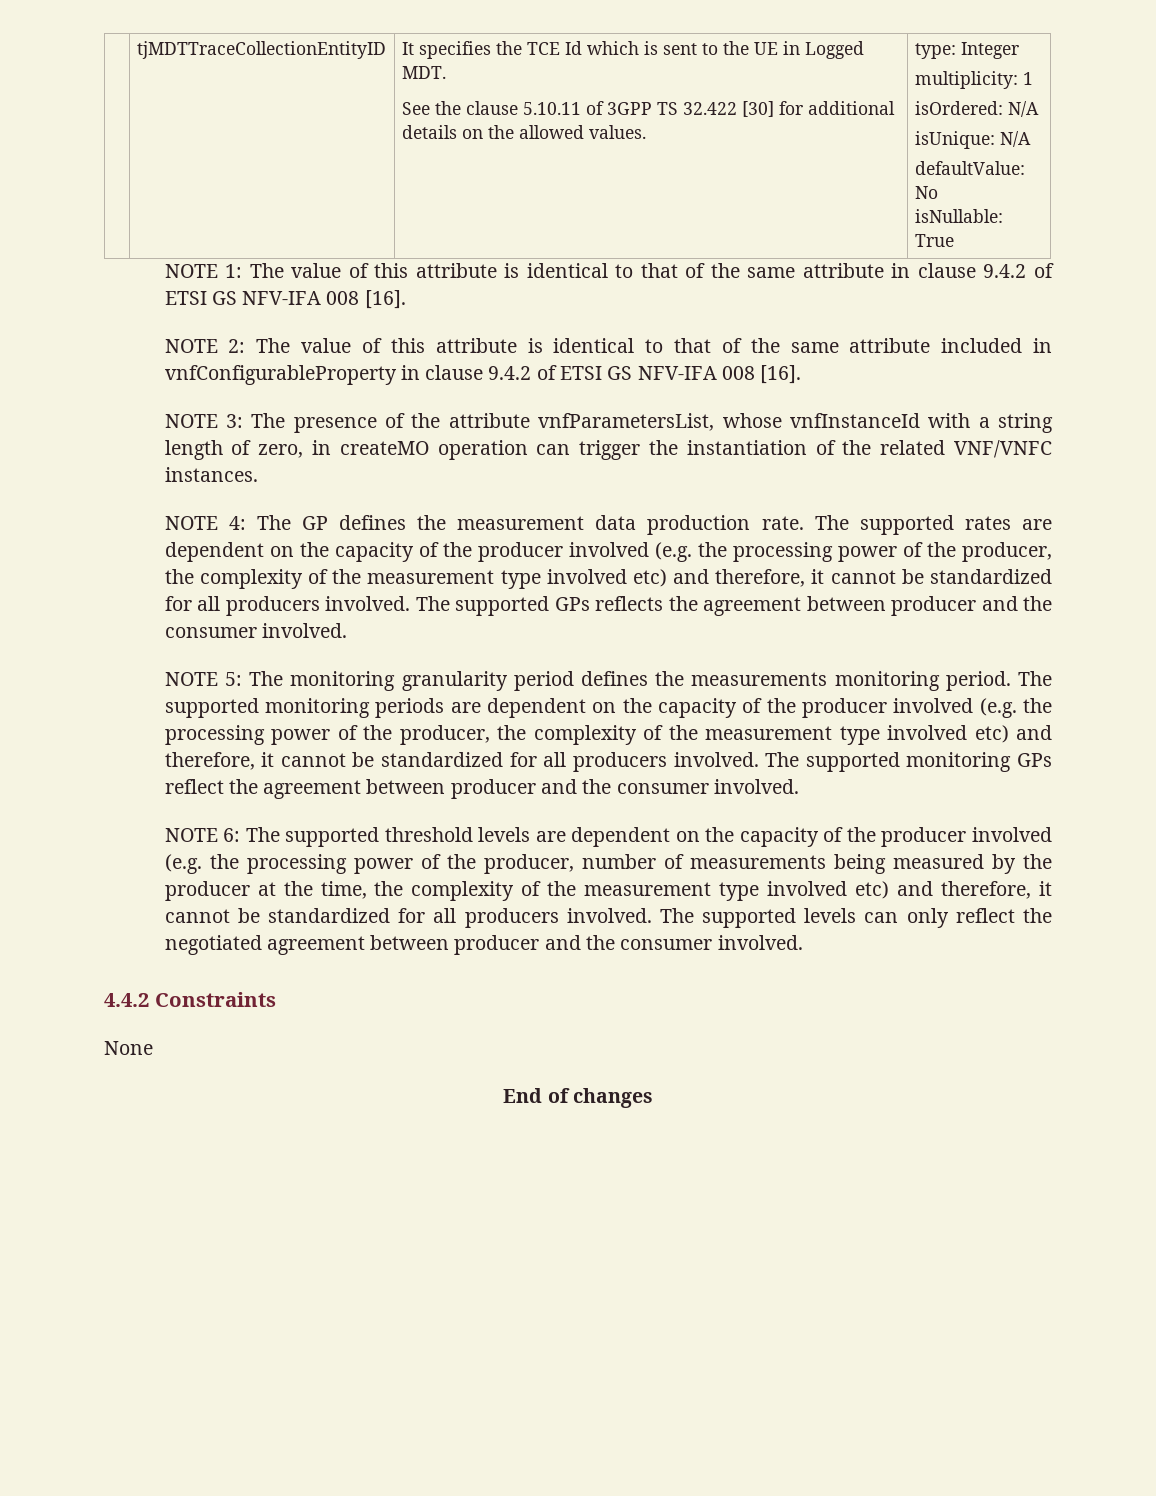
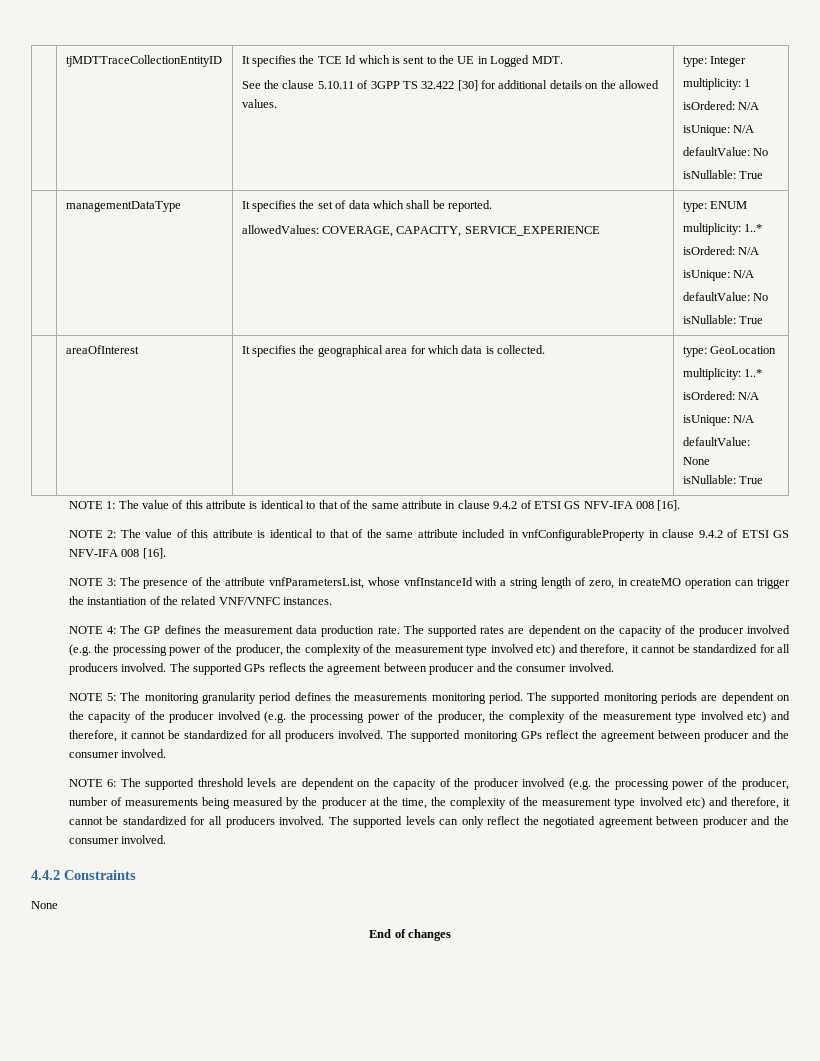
(955, 240) none -> [65,201,181,212] [241,200,493,212] [241,225,600,237] [682,201,748,212] [682,223,763,235] [682,246,760,255] [682,270,755,281] [682,292,769,301] [682,315,764,324] [65,345,139,354] [241,345,546,357] [682,346,777,357] [682,368,763,380] [682,391,760,400] [682,415,755,426] [682,437,750,446] [682,457,710,465] [682,475,764,484] // | managementDataType | It specifies the set of data which shall be reported. // allowedValues: COVERAGE, CAPACITY, SERVICE_EXPERIENCE | type: ENUM // multiplicity: 1..* // isOrdered: N/A // isUnique: N/A // defaultValue: No // isNullable: True // | areaOfInterest | It specifies the geographical area for which data is collected. | type: GeoLocation // multiplicity: 1..* // isOrdered: N/A // isUnique: N/A // defaultValue: None // isNullable: True

